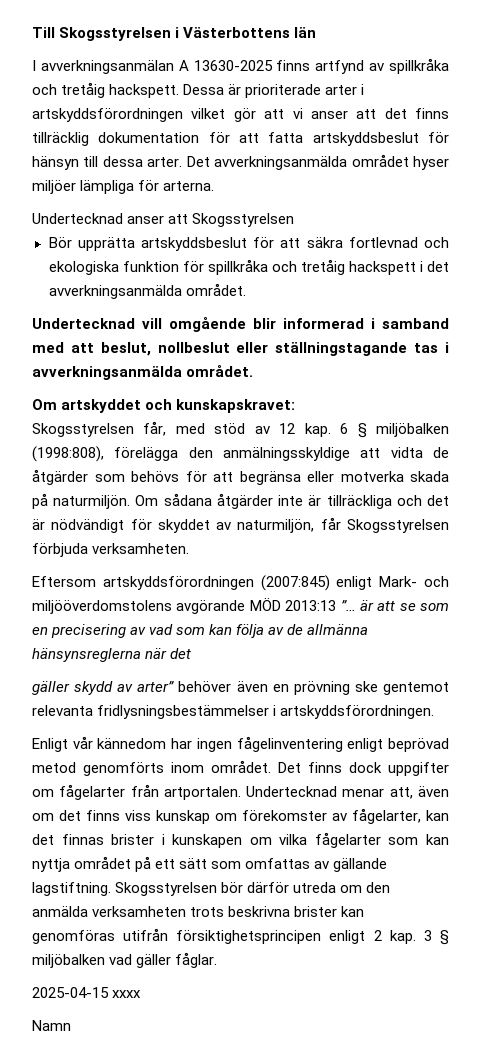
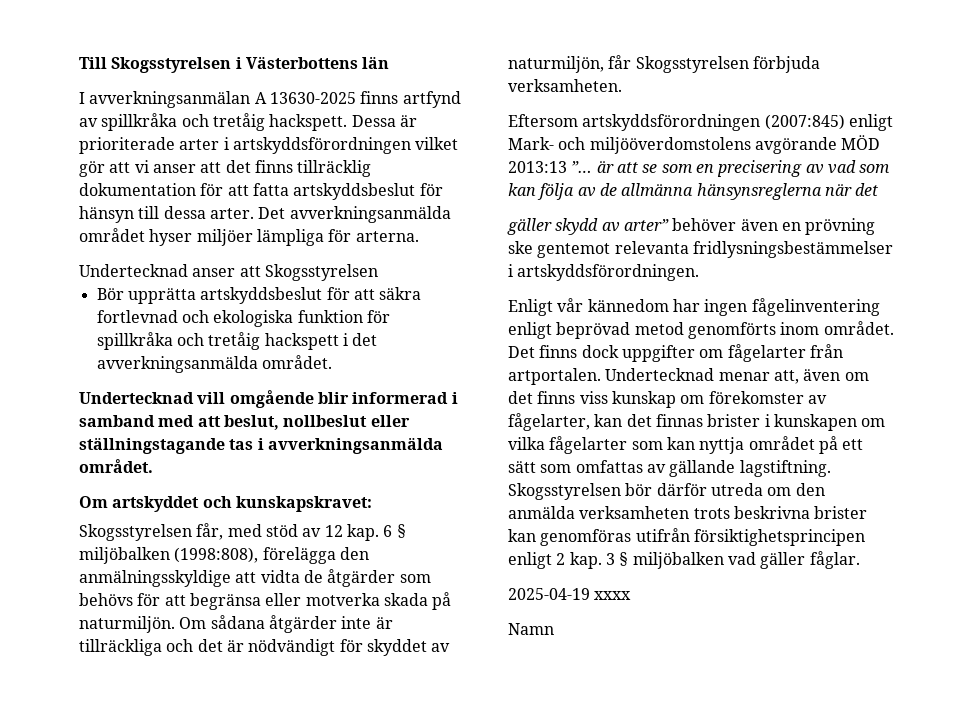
[32,987,109,998] 2025-04-15 -> [508,588,590,600] 2025-04-19

